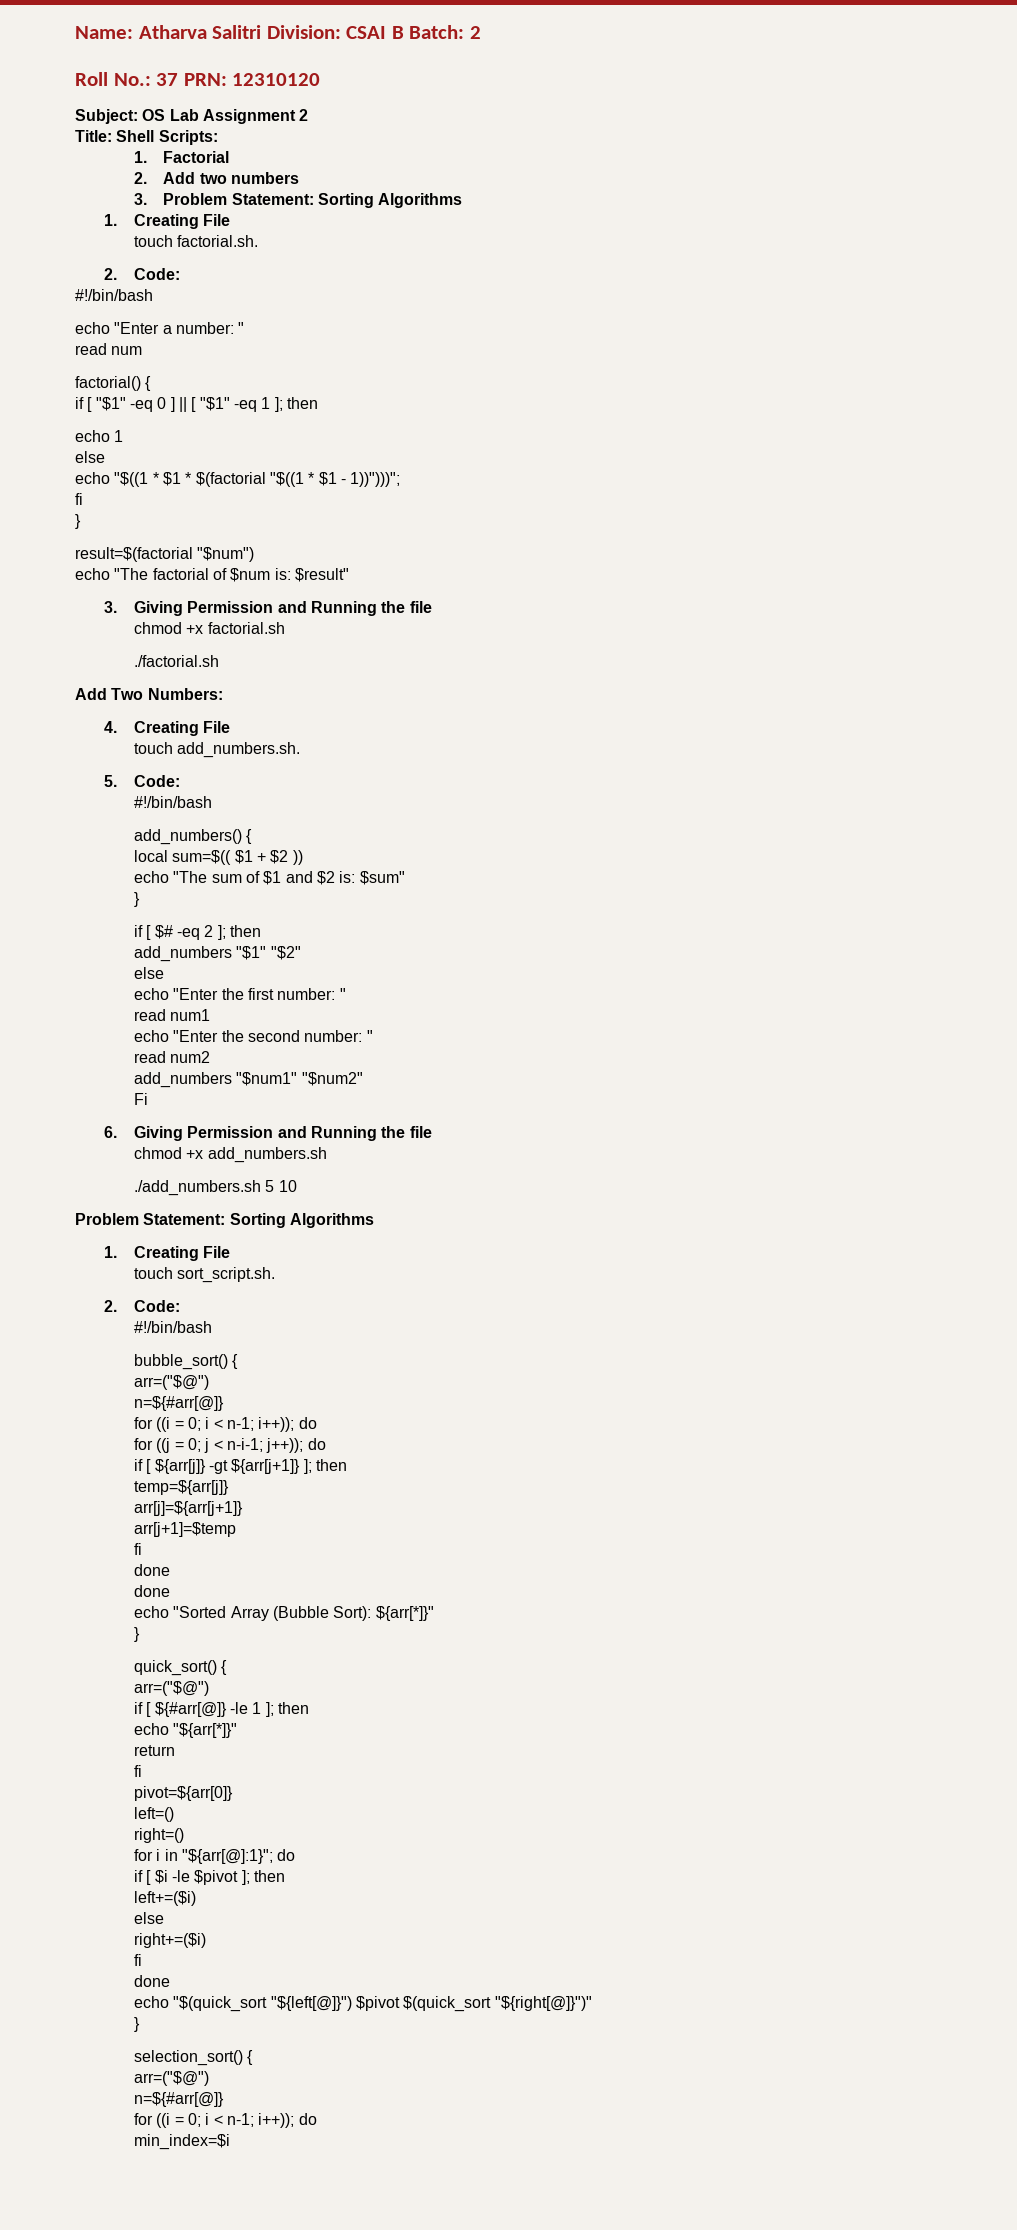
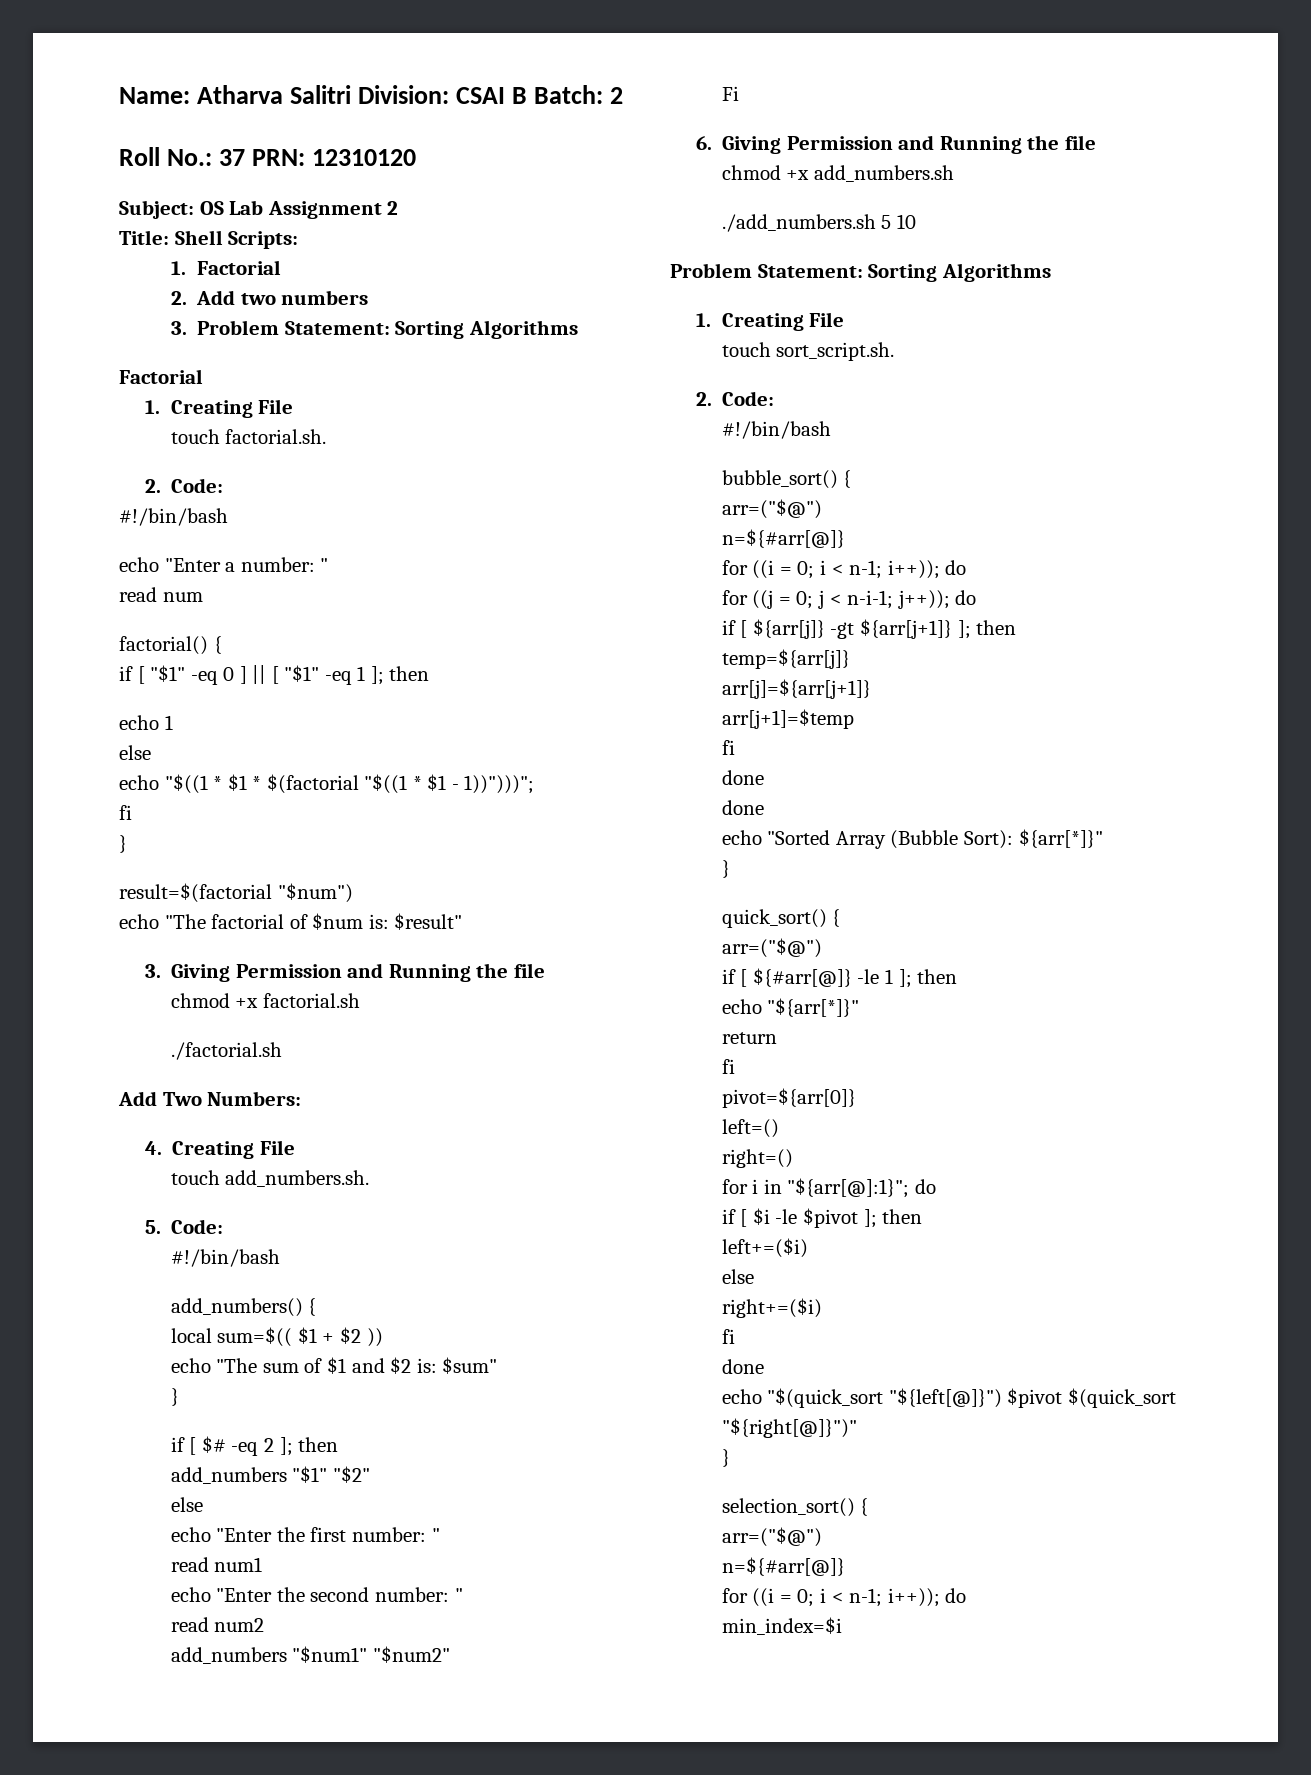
(463, 200) none -> [119,369,203,384] // Factorial

